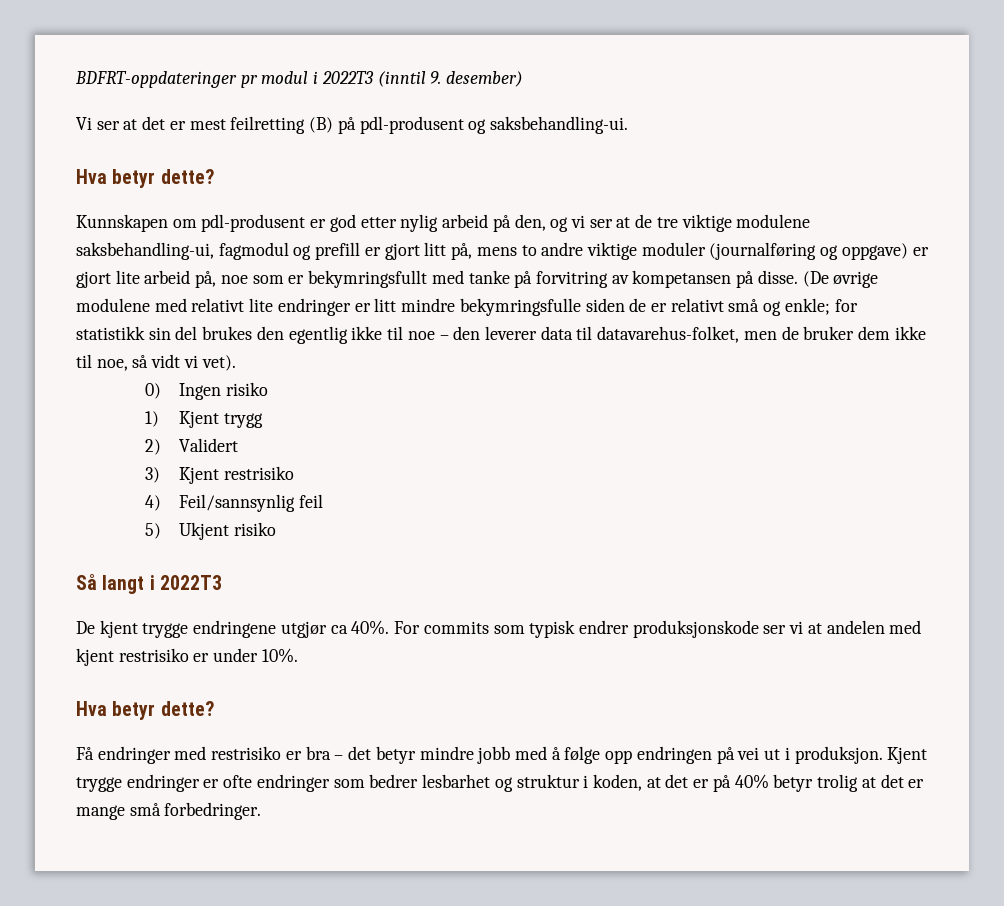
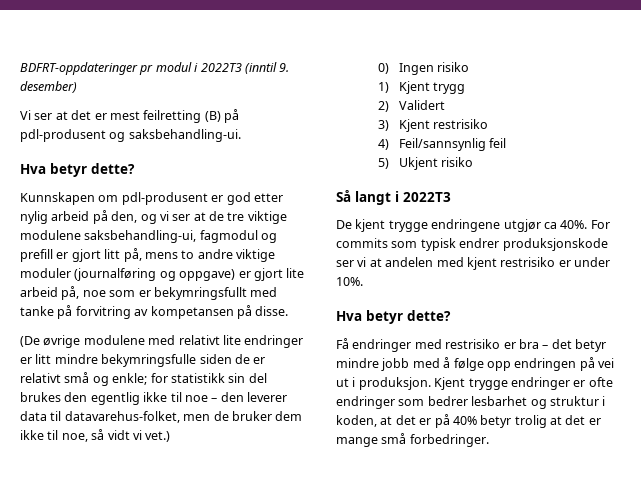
(798, 277) none -> (289, 311) //
[201,355,236,371] vet). -> [145,431,171,442] vet.)

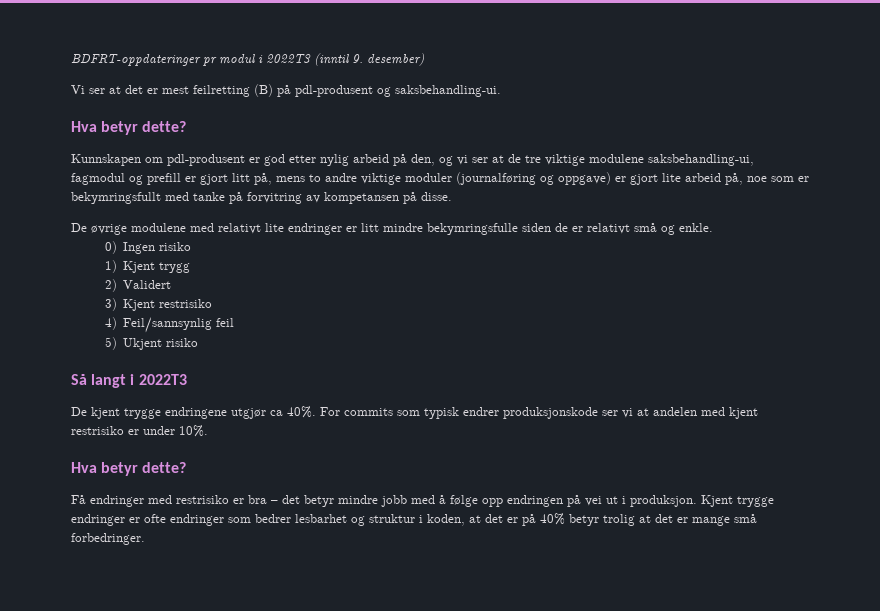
[20,336,40,347] (De -> [71,223,87,232] De
[112,373,267,385] [20,392,287,405] [20,411,303,423] [20,429,171,442] enkle; for statistikk sin del brukes den egentlig ikke til noe – den leverer data til datavarehus-folket, men de bruker dem ikke til noe, så vidt vi vet.) -> [679,223,713,232] enkle.

